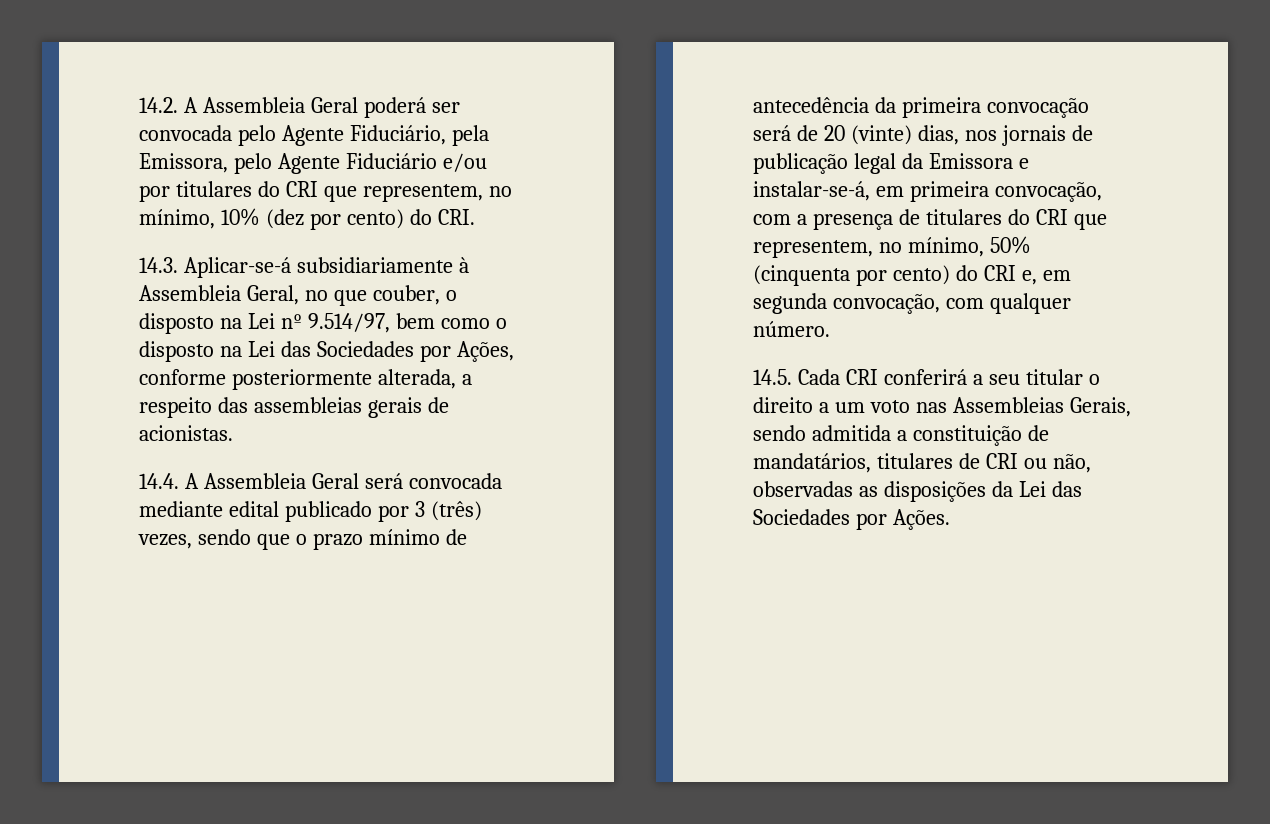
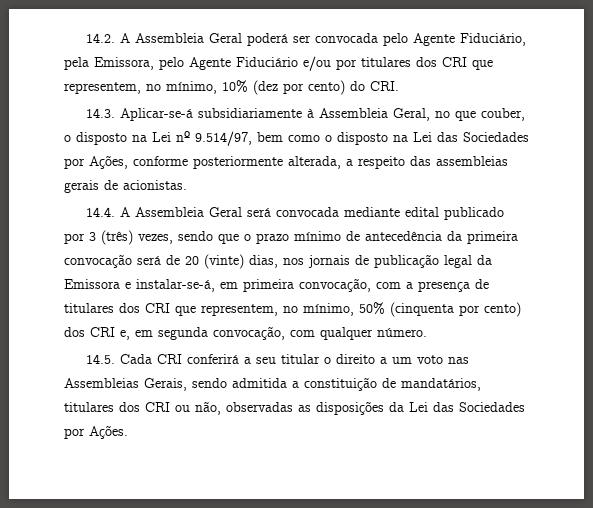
[257,181,280,197] do -> [416,57,437,67] dos
[1007,209,1030,225] do -> [119,303,140,313] dos
[955,265,978,281] do -> [64,327,85,337] dos
[958,453,980,469] de -> [119,402,140,412] dos

